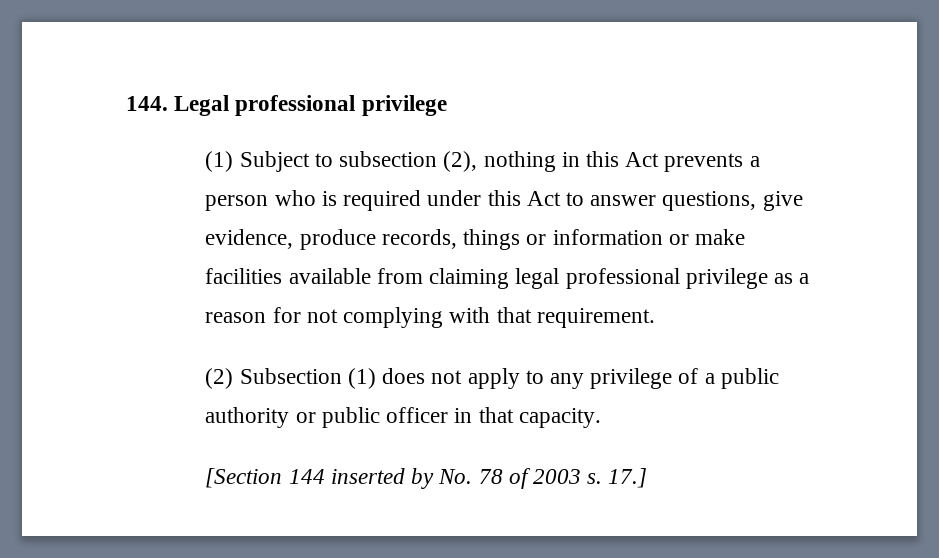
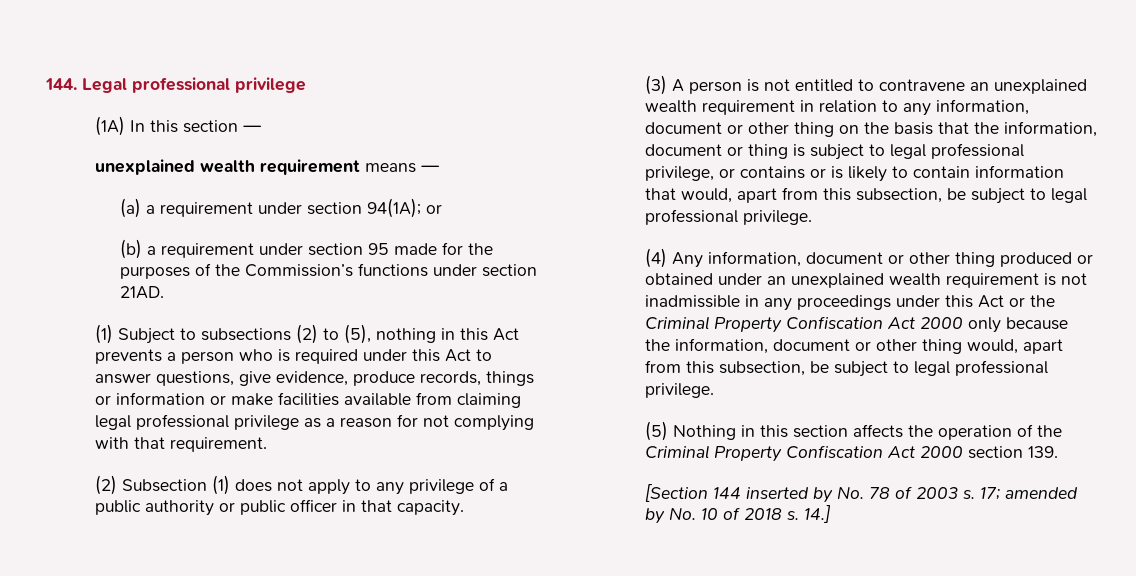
(447, 105) none -> [95,116,263,136] [95,159,441,175] [119,198,442,218] [119,239,493,259] [119,263,537,279] [119,286,164,299] // (1A) In this section — // unexplained wealth requirement means — // (a) a requirement under section 94(1A); or // (b) a requirement under section 95 made for the purposes of the Commission’s functions under section 21AD.
[339,151,478,172] subsection (2), -> [201,324,372,344] subsections (2) to (5),
(601, 418) none -> [645,75,1088,95] [645,99,1030,116] [645,121,1098,137] [645,143,1025,160] [645,165,1065,182] [645,187,1088,204] [645,209,813,225] [645,248,1094,268] [645,273,1088,288] [645,295,1056,311] [645,316,1069,333] [645,338,1064,354] [645,360,1049,377] [645,383,715,398] [645,421,1063,441] [645,445,1059,462] // (3) A person is not entitled to contravene an unexplained wealth requirement in relation to any information, document or other thing on the basis that the information, document or thing is subject to legal professional privilege, or contains or is likely to contain information that would, apart from this subsection, be subject to legal professional privilege. // (4) Any information, document or other thing produced or obtained under an unexplained wealth requirement is not inadmissible in any proceedings under this Act or the Criminal Property Confiscation Act 2000 only because the information, document or other thing would, apart from this subsection, be subject to legal professional privilege. // (5) Nothing in this section affects the operation of the Criminal Property Confiscation Act 2000 section 139.
[608,468,648,488] 17.] -> [980,487,1079,500] [645,505,832,524] 17; amended by No. 10 of 2018 s. 14.]

